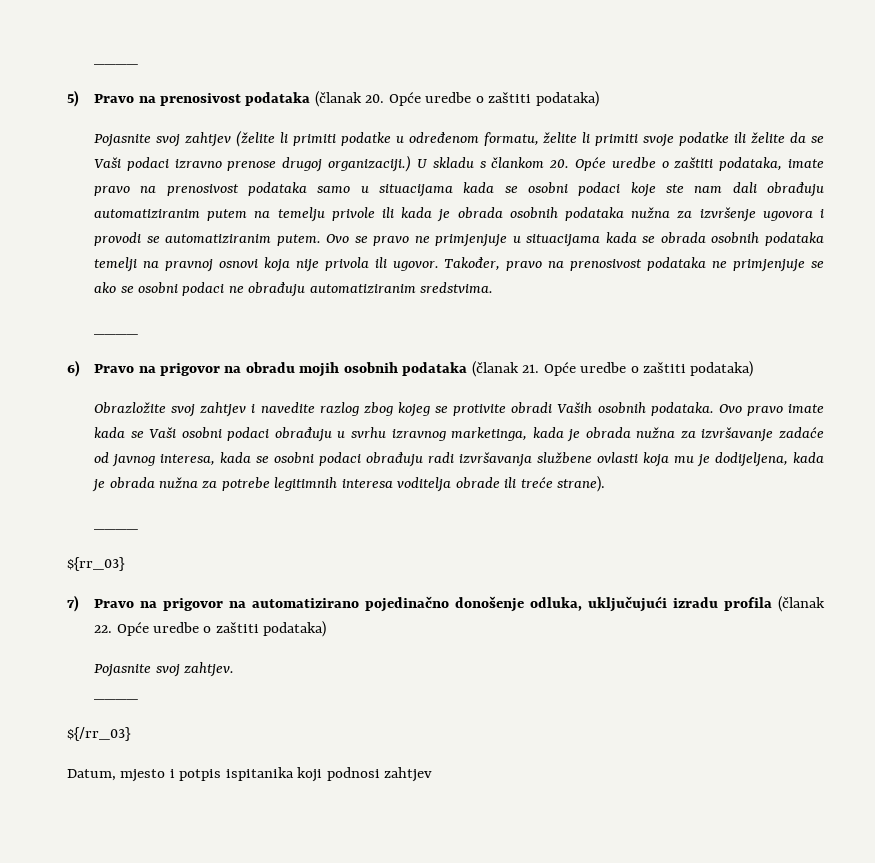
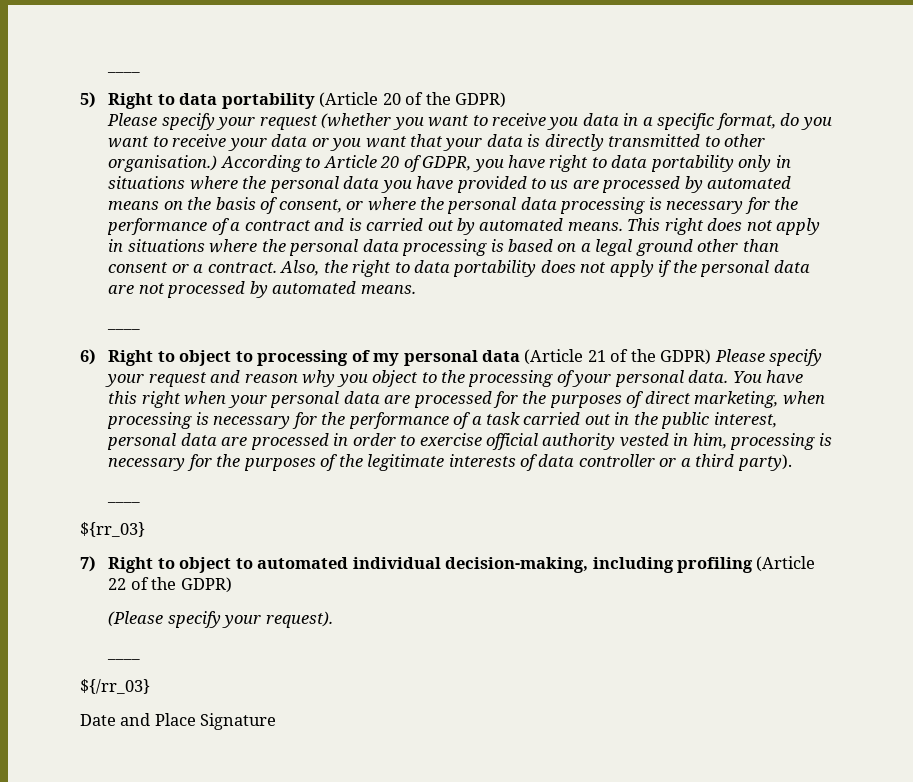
[94,91,599,107] [94,130,825,147] [94,155,825,172] [94,182,825,197] [94,207,825,222] [94,232,825,247] [94,257,825,272] [94,282,494,297] [94,333,139,335] [67,360,754,377] [94,402,825,417] [94,427,825,442] [94,452,825,467] [92,476,606,492] [94,528,139,530] [67,557,125,571] [67,595,825,612] [94,621,327,637] [94,662,234,677] [94,698,139,700] [67,727,131,741] [67,767,433,782] Pravo na prenosivost podataka (članak 20. Opće uredbe o zaštiti podataka) // Pojasnite svoj zahtjev (želite li primiti podatke u određenom formatu, želite li primiti svoje podatke ili želite da se Vaši podaci izravno prenose drugoj organizaciji.) U skladu s člankom 20. Opće uredbe o zaštiti podataka, imate pravo na prenosivost podataka samo u situacijama kada se osobni podaci koje ste nam dali obrađuju automatiziranim putem na temelju privole ili kada je obrada osobnih podataka nužna za izvršenje ugovora i provodi se automatiziranim putem. Ovo se pravo ne primjenjuje u situacijama kada se obrada osobnih podataka temelji na pravnoj osnovi koja nije privola ili ugovor. Također, pravo na prenosivost podataka ne primjenjuje se ako se osobni podaci ne obrađuju automatiziranim sredstvima. // ____ // 6) Pravo na prigovor na obradu mojih osobnih podataka (članak 21. Opće uredbe o zaštiti podataka) // Obrazložite svoj zahtjev i navedite razlog zbog kojeg se protivite obradi Vaših osobnih podataka. Ovo pravo imate kada se Vaši osobni podaci obrađuju u svrhu izravnog marketinga, kada je obrada nužna za izvršavanje zadaće od javnog interesa, kada se osobni podaci obrađuju radi izvršavanja službene ovlasti koja mu je dodijeljena, kada je obrada nužna za potrebe legitimnih interesa voditelja obrade ili treće strane). // ____ // ${rr_03} // 7) Pravo na prigovor na automatizirano pojedinačno donošenje odluka, uključujući izradu profila (članak 22. Opće uredbe o zaštiti podataka) // Pojasnite svoj zahtjev. // ____ // ${/rr_03} // Datum, mjesto i potpis ispitanika koji podnosi zahtjev -> [108,92,506,109] [107,113,832,130] [108,134,766,151] [108,155,791,172] [108,176,792,193] [108,197,799,214] [107,218,821,235] [108,239,779,256] [108,260,810,277] [108,281,416,298] [107,328,141,330] [80,349,823,366] [105,370,804,387] [108,391,825,408] [107,412,777,429] [107,433,832,450] [108,454,792,471] [107,501,141,503] [80,522,145,537] [80,556,816,573] [108,577,232,593] [108,611,333,628] [107,658,141,660] [80,679,150,694] [80,713,277,730] Right to data portability (Article 20 of the GDPR) // Please specify your request (whether you want to receive you data in a specific format, do you want to receive your data or you want that your data is directly transmitted to other organisation.) According to Article 20 of GDPR, you have right to data portability only in situations where the personal data you have provided to us are processed by automated means on the basis of consent, or where the personal data processing is necessary for the performance of a contract and is carried out by automated means. This right does not apply in situations where the personal data processing is based on a legal ground other than consent or a contract. Also, the right to data portability does not apply if the personal data are not processed by automated means. // ____ // 6) Right to object to processing of my personal data (Article 21 of the GDPR) Please specify your request and reason why you object to the processing of your personal data. You have this right when your personal data are processed for the purposes of direct marketing, when processing is necessary for the performance of a task carried out in the public interest, personal data are processed in order to exercise official authority vested in him, processing is necessary for the purposes of the legitimate interests of data controller or a third party). // ____ // ${rr_03} // 7) Right to object to automated individual decision-making, including profiling (Article 22 of the GDPR) // (Please specify your request). // ____ // ${/rr_03} // Date and Place Signature

